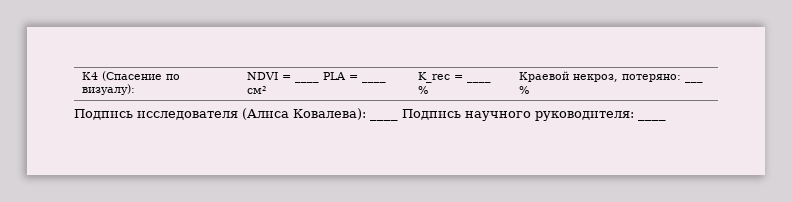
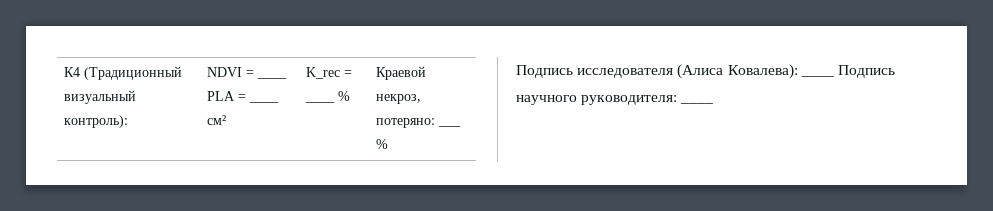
[102,71,181,81] [82,84,136,95] (Спасение по визуалу): -> [83,66,182,80] [63,90,136,104] [63,115,128,128] (Традиционный визуальный контроль):

